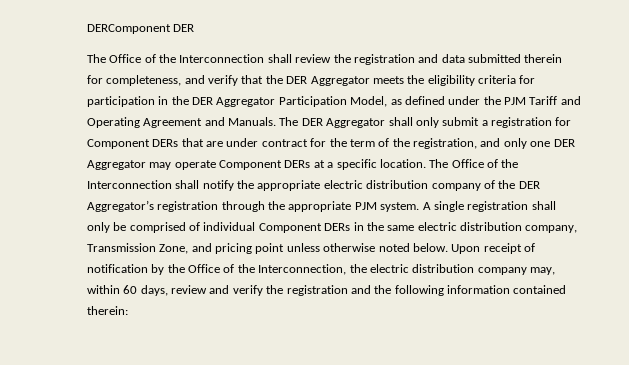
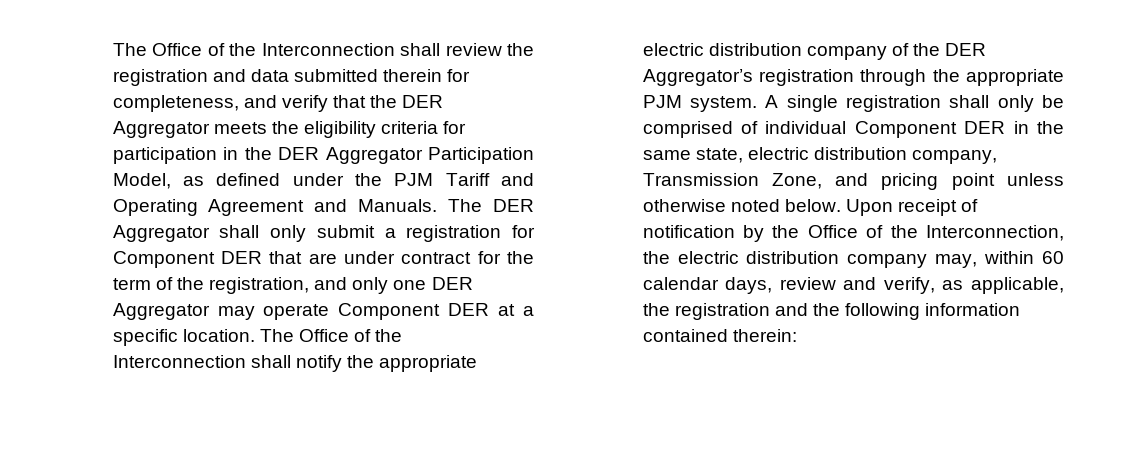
[86,24,195,34] DERComponent DER // -> (112, 49) none
[152,139,179,147] DERs -> [220,251,262,264] DER
[284,160,311,168] DERs -> [448,303,490,316] DER
[324,223,351,231] DERs -> [964,121,1006,134] DER
(415, 228) none -> [695,148,743,163] state,
(138, 289) none -> [642,277,719,290] calendar
[232,285,263,296] verify -> [883,277,1064,294] verify, as applicable,

